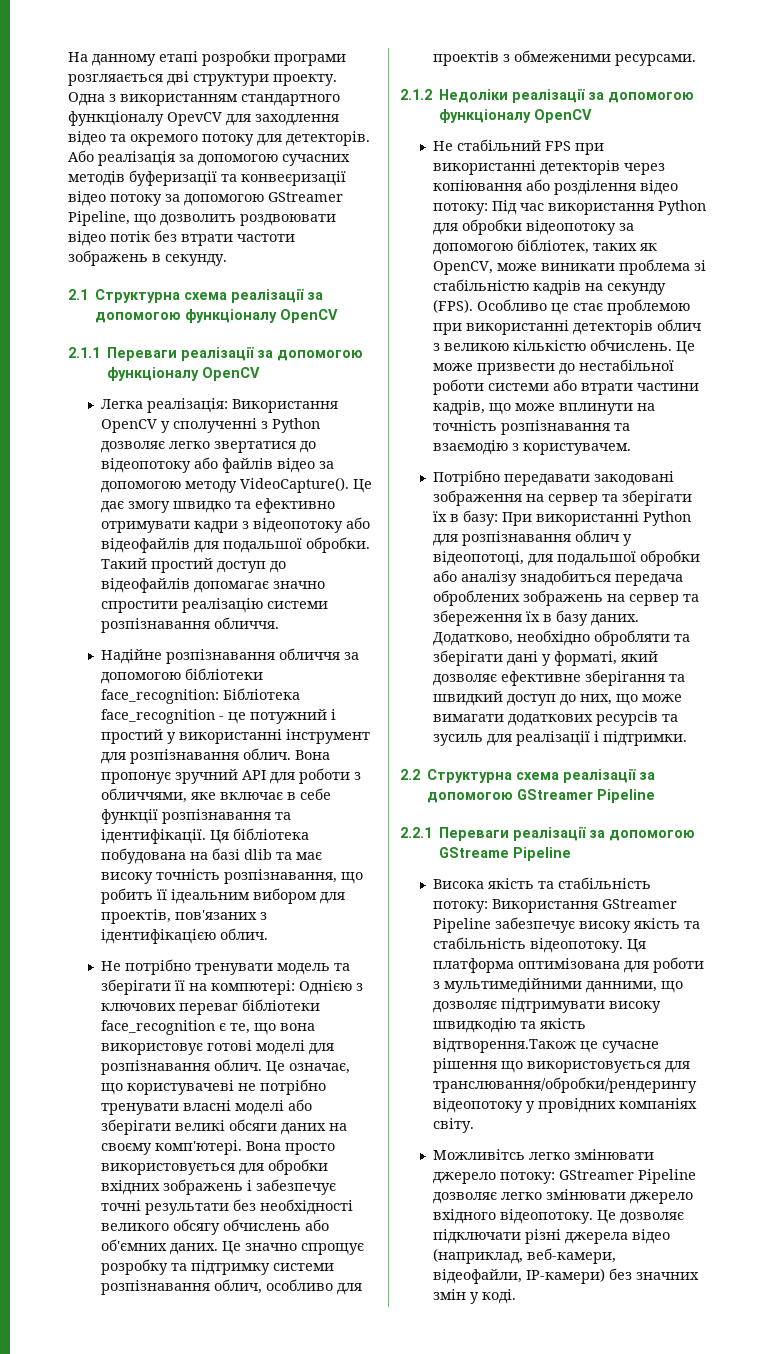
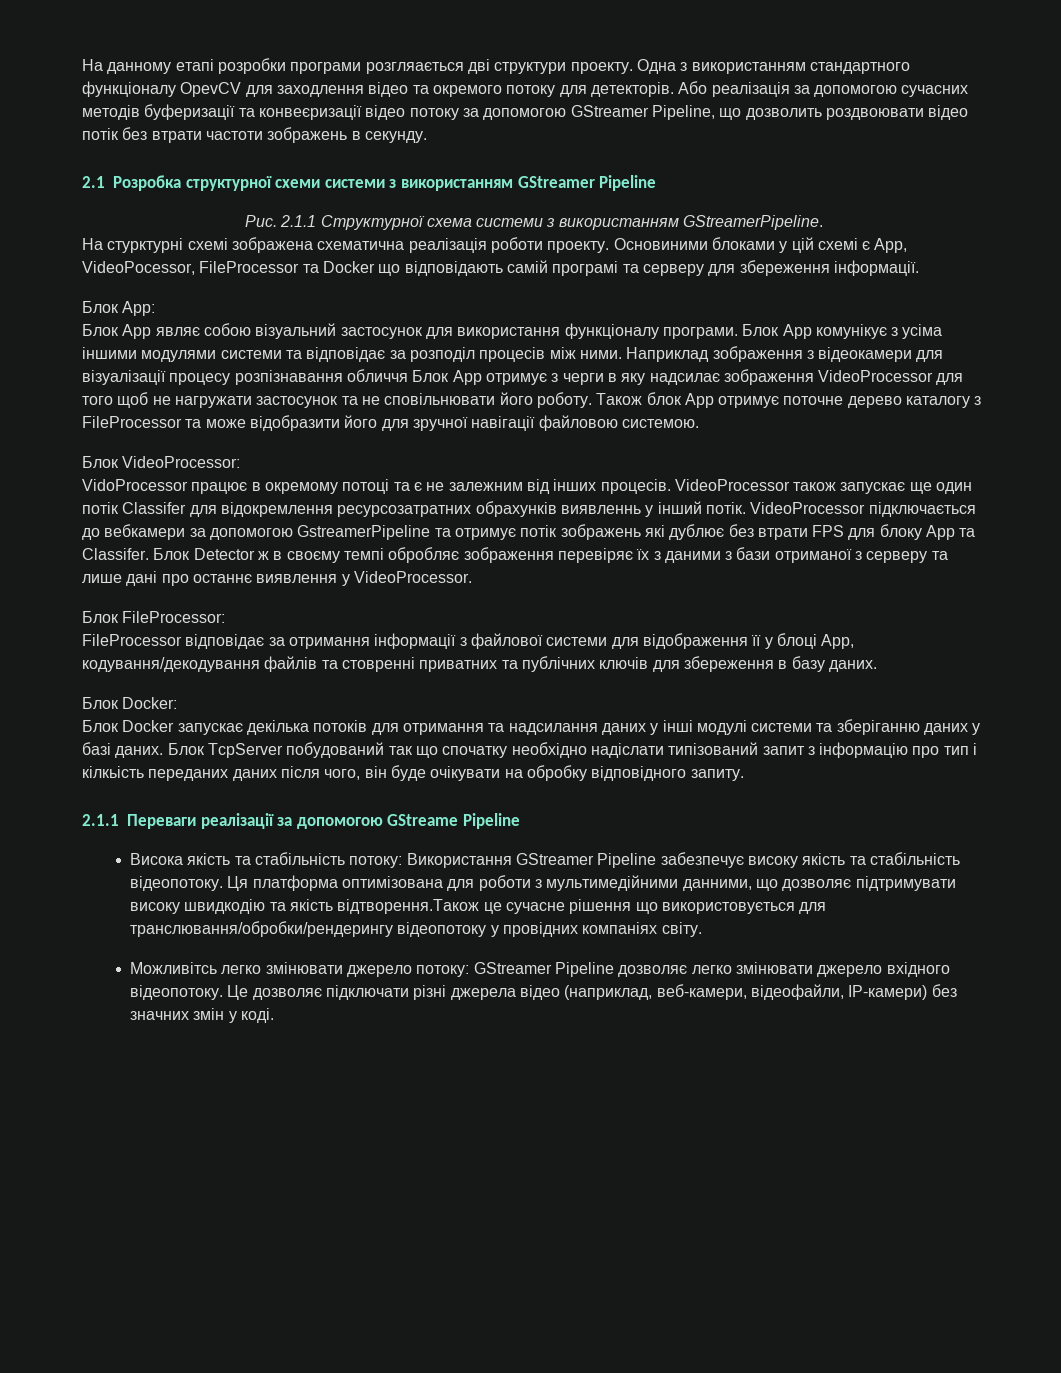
[95,289,324,303] [95,309,339,323] [68,347,364,361] [107,367,261,381] [101,398,339,413] [101,418,321,433] [101,441,317,453] [101,457,335,473] [101,477,373,493] [101,498,336,513] [101,517,371,533] [101,537,371,553] [101,558,287,573] [101,578,326,593] [101,598,329,613] [101,617,280,633] [101,648,360,664] [101,668,264,684] [101,688,301,704] [101,709,337,724] [101,729,371,744] [101,748,331,764] [101,768,362,784] [101,788,332,803] [101,809,292,824] [101,828,310,844] [101,848,323,864] [101,869,364,884] [101,888,346,904] [101,909,268,924] [101,928,269,944] [101,959,351,975] [101,979,364,995] [101,999,321,1015] [101,1020,316,1035] [101,1040,335,1055] [101,1059,351,1075] [101,1079,327,1095] [101,1099,313,1115] [101,1119,348,1135] [101,1140,336,1155] [101,1159,329,1175] [101,1179,337,1195] [101,1199,354,1215] [101,1219,330,1235] [101,1239,365,1255] [101,1259,335,1275] [101,1279,363,1295] [433,50,697,66] [400,89,695,103] [439,109,593,123] [433,139,605,155] [433,160,666,175] [433,179,679,195] [433,200,707,215] [433,219,635,235] [433,239,658,255] [433,259,707,275] [433,279,667,295] [433,299,691,315] [433,319,702,335] [433,339,696,355] [433,359,675,375] [433,379,700,395] [433,400,656,415] [433,420,631,435] [433,440,632,455] [433,470,675,486] [433,490,693,506] [433,510,692,526] [433,530,633,546] [433,550,701,566] [433,570,684,586] [433,590,700,606] [433,610,640,626] [433,630,691,646] [433,650,659,666] [433,670,686,686] [433,691,683,706] [433,711,679,726] [433,731,688,746] [400,769,656,783] [427,789,656,803] [400,827,432,838] Структурна схема реалізації за допомогою функціоналу OpenCV // 2.1.1 Переваги реалізації за допомогою функціоналу OpenCV // Легка реалізація: Використання OpenCV у сполученні з Python дозволяє легко звертатися до відеопотоку або файлів відео за допомогою методу VideoCapture(). Це дає змогу швидко та ефективно отримувати кадри з відеопотоку або відеофайлів для подальшої обробки. Такий простий доступ до відеофайлів допомагає значно спростити реалізацію системи розпізнавання обличчя. // Надійне розпізнавання обличчя за допомогою бібліотеки face_recognition: Бібліотека face_recognition - це потужний і простий у використанні інструмент для розпізнавання облич. Вона пропонує зручний API для роботи з обличчями, яке включає в себе функції розпізнавання та ідентифікації. Ця бібліотека побудована на базі dlib та має високу точність розпізнавання, що робить її ідеальним вибором для проектів, пов'язаних з ідентифікацією облич. // Не потрібно тренувати модель та зберігати її на компютері: Однією з ключових переваг бібліотеки face_recognition є те, що вона використовує готові моделі для розпізнавання облич. Це означає, що користувачеві не потрібно тренувати власні моделі або зберігати великі обсяги даних на своєму комп'ютері. Вона просто використовується для обробки вхідних зображень і забезпечує точні результати без необхідності великого обсягу обчислень або об'ємних даних. Це значно спрощує розробку та підтримку системи розпізнавання облич, особливо для проектів з обмеженими ресурсами. // 2.1.2 Недоліки реалізації за допомогою функціоналу OpenCV // Не стабільний FPS при використанні детекторів через копіювання або розділення відео потоку: Під час використання Python для обробки відеопотоку за допомогою бібліотек, таких як OpenCV, може виникати проблема зі стабільністю кадрів на секунду (FPS). Особливо це стає проблемою при використанні детекторів облич з великою кількістю обчислень. Це може призвести до нестабільної роботи системи або втрати частини кадрів, що може вплинути на точність розпізнавання та взаємодію з користувачем. // Потрібно передавати закодовані зображення на сервер та зберігати їх в базу: При використанні Python для розпізнавання облич у відеопотоці, для подальшої обробки або аналізу знадобиться передача оброблених зображень на сервер та збереження їх в базу даних. Додатково, необхідно обробляти та зберігати дані у форматі, який дозволяє ефективне зберігання та швидкий доступ до них, що може вимагати додаткових ресурсів та зусиль для реалізації і підтримки. // 2.2 Структурна схема реалізації за допомогою GStreamer Pipeline // 2.2.1 -> [113,175,657,191] [244,215,824,230] [82,237,908,253] [82,260,919,276] [82,301,156,316] [82,323,943,339] [82,346,944,362] [82,369,964,385] [82,392,982,408] [82,415,699,431] [82,456,241,468] [82,479,973,494] [82,501,976,517] [82,524,976,540] [82,547,948,563] [82,571,472,586] [82,611,226,623] [82,633,855,649] [82,656,877,672] [82,697,178,709] [82,719,981,735] [82,742,978,758] [82,765,744,781] [82,814,119,826] Розробка структурної схеми системи з використанням GStreamer Pipeline // Рис. 2.1.1 Структурної схема системи з використанням GStreamerPipeline. // На стурктурні схемі зображена схематична реалізація роботи проекту. Основиними блоками у цій схемі є App, VideoPocessor, FileProcessor та Docker що відповідають самій програмі та серверу для збереження інформації. // Блок App: // Блок App являє собою візуальний застосунок для використання функціоналу програми. Блок App комунікує з усіма іншими модулями системи та відповідає за розподіл процесів між ними. Наприклад зображення з відеокамери для візуалізації процесу розпізнавання обличчя Блок App отримує з черги в яку надсилає зображення VideoProcessor для того щоб не нагружати застосунок та не сповільнювати його роботу. Також блок App отримує поточне дерево каталогу з FileProcessor та може відобразити його для зручної навігації файловою системою. // Блок VideoProcessor: // VidoProcessor працює в окремому потоці та є не залежним від інших процесів. VideoProcessor також запускає ще один потік Classifer для відокремлення ресурсозатратних обрахунків виявленнь у інший потік. VideoProcessor підключається до вебкамери за допомогою GstreamerPipeline та отримує потік зображень які дублює без втрати FPS для блоку App та Classifer. Блок Detector ж в своєму темпі обробляє зображення перевіряє їх з даними з бази отриманої з серверу та лише дані про останнє виявлення у VideoProcessor. // Блок FileProcessor: // FileProcessor відповідає за отримання інформації з файлової системи для відображення її у блоці App, кодування/декодування файлів та стовренні приватних та публічних ключів для збереження в базу даних. // Блок Docker: // Блок Docker запускає декілька потоків для отримання та надсилання даних у інші модулі системи та зберіганню даних у базі даних. Блок TcpServer побудований так що спочатку необхідно надіслати типізований запит з інформацію про тип і кілкьість переданих даних після чого, він буде очікувати на обробку відповідного запиту. // 2.1.1

